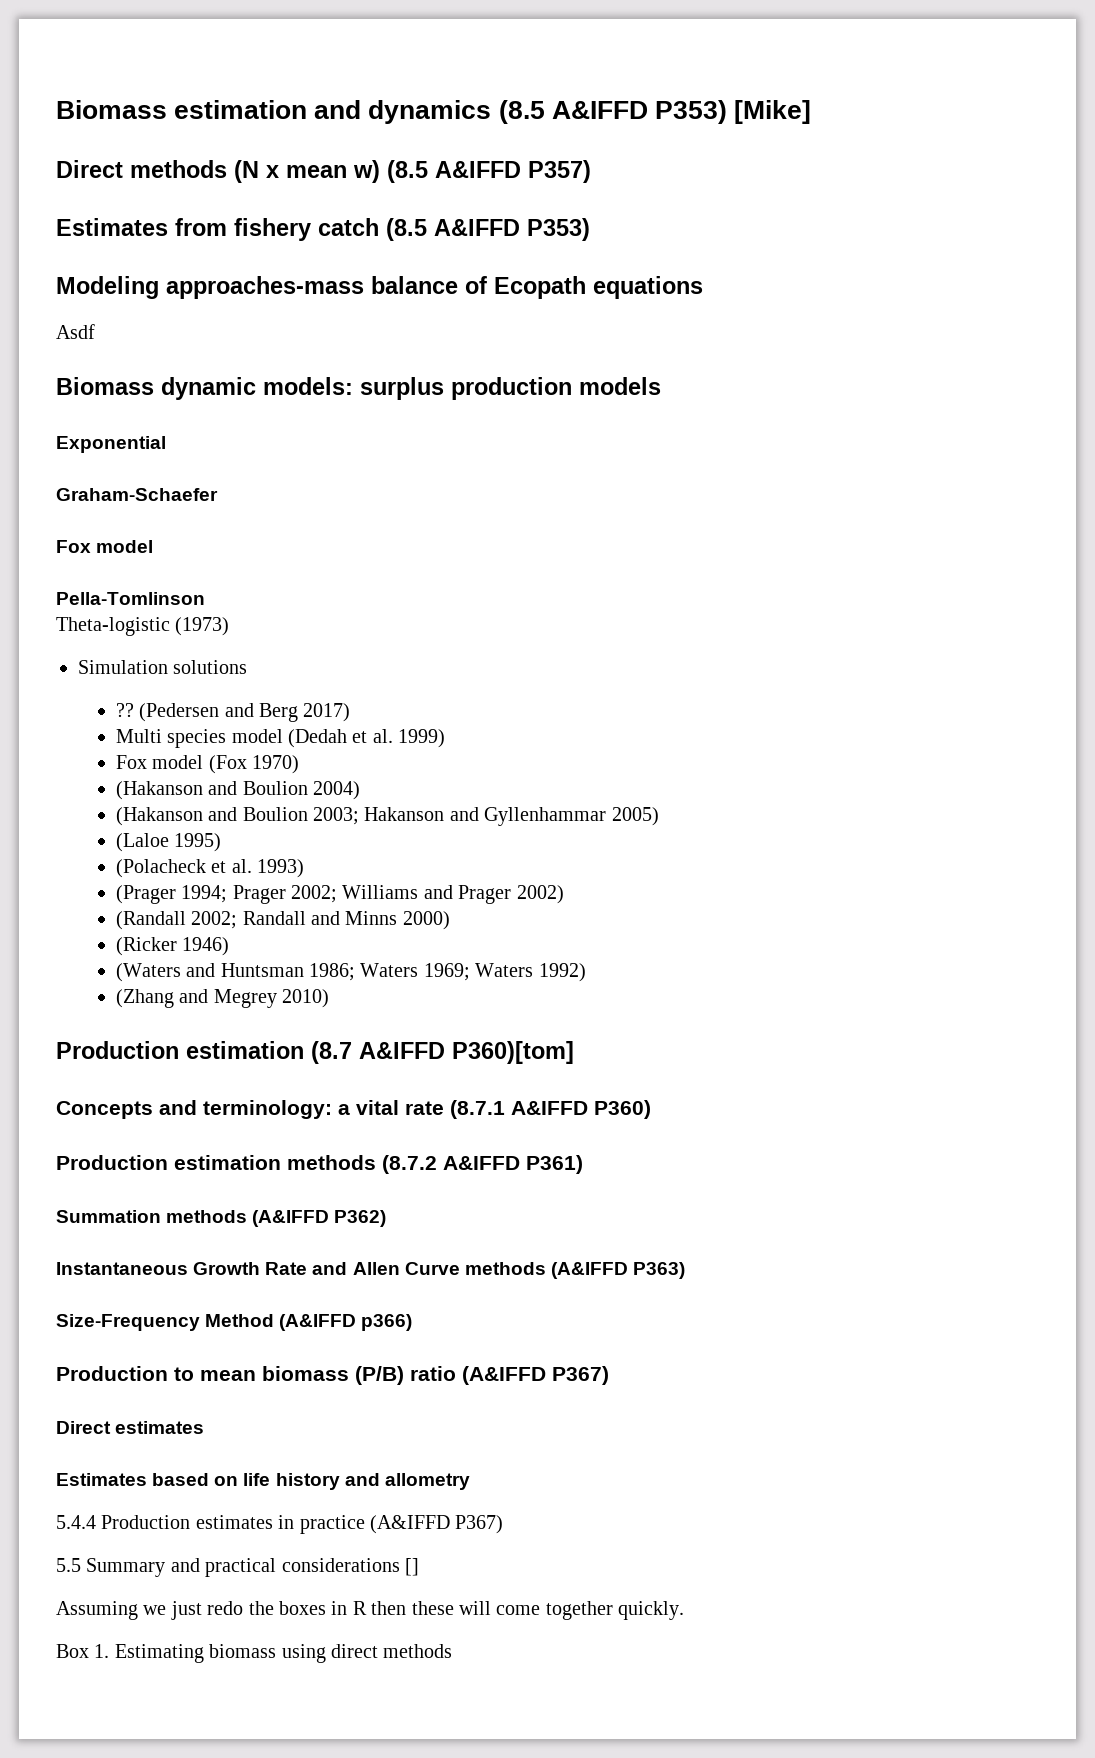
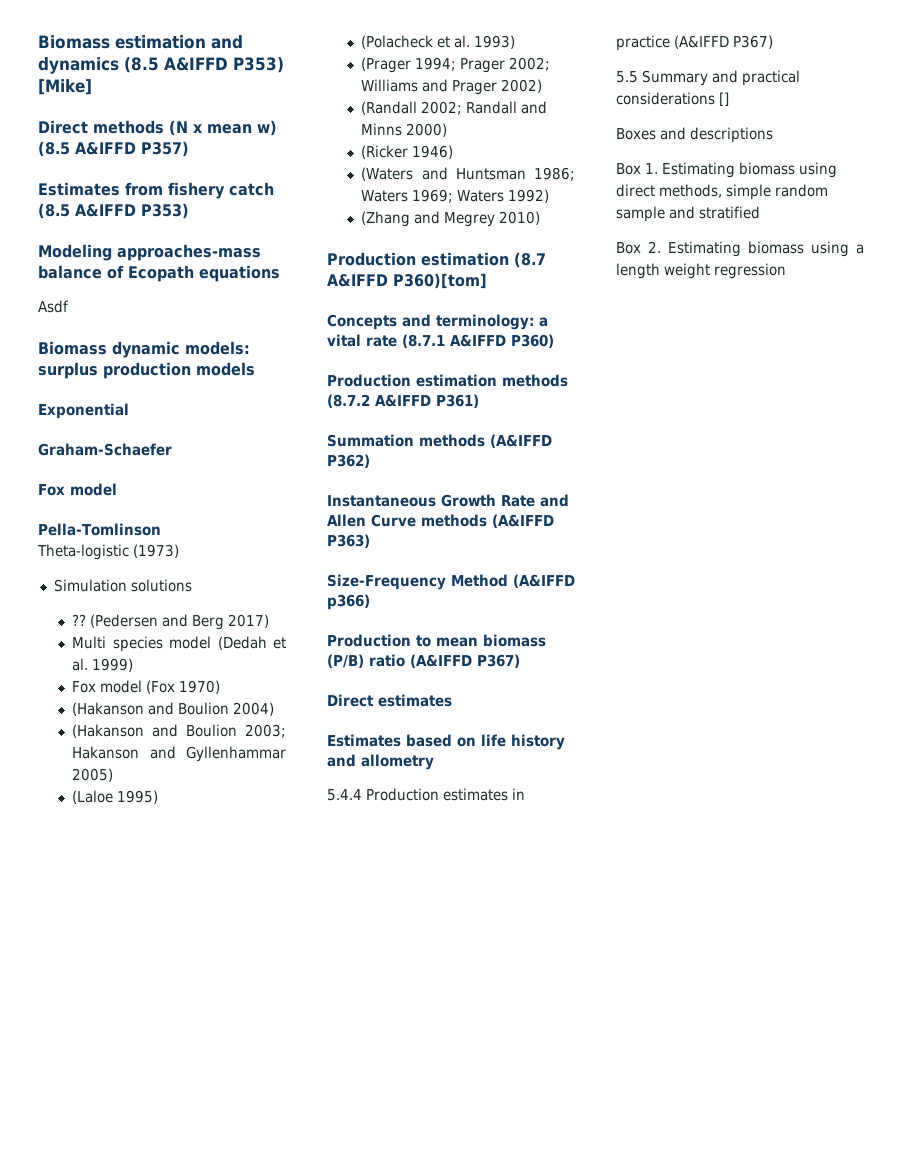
[56,1601,685,1620] Assuming we just redo the boxes in R then these will come together quickly. -> [616,127,773,143] Boxes and descriptions
[383,1644,453,1658] methods -> [659,184,828,200] [616,206,760,222] [616,241,864,257] [616,263,786,279] methods, simple random sample and stratified // Box 2. Estimating biomass using a length weight regression

